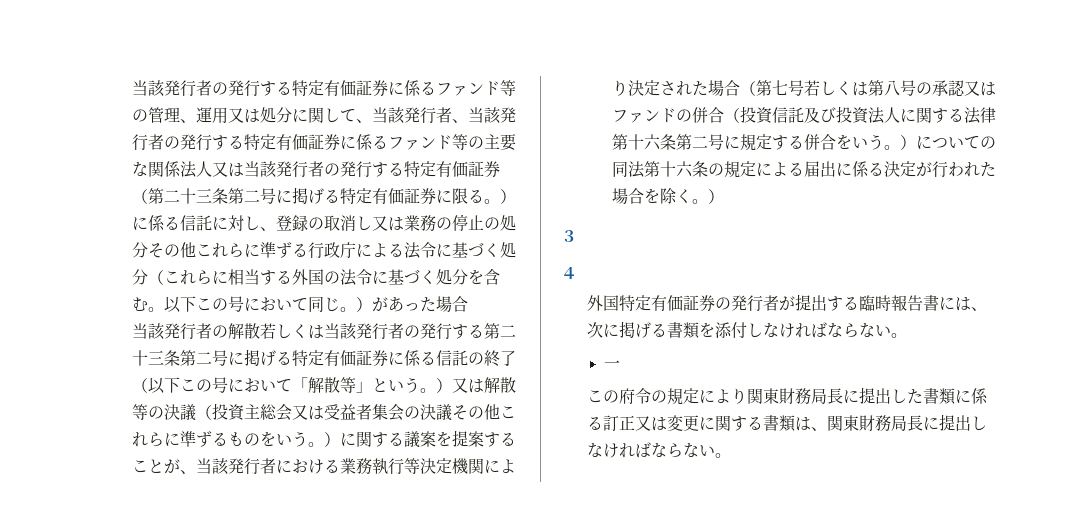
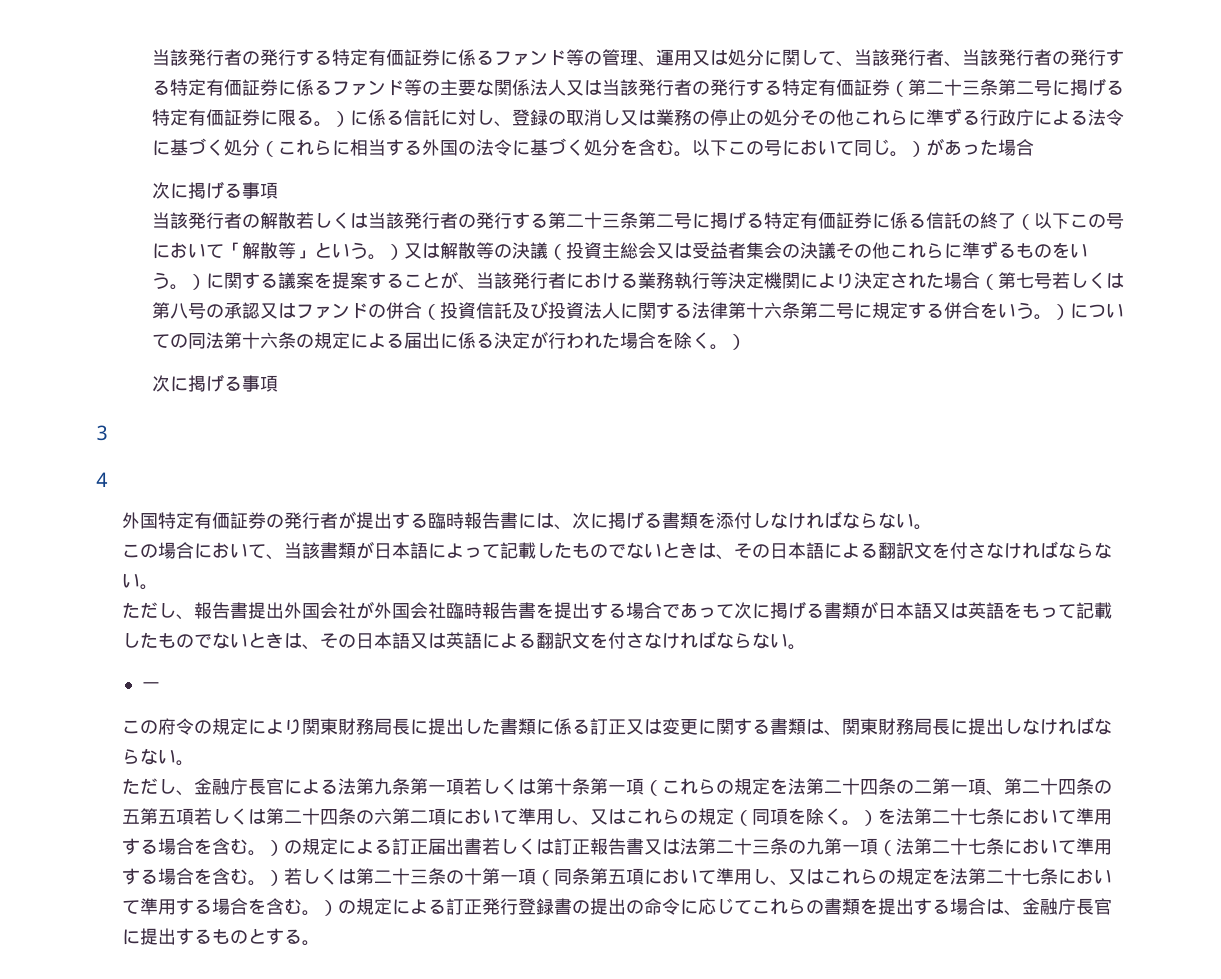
(469, 304) none -> [151,181,278,199] // 次に掲げる事項
(725, 196) none -> [151,374,278,392] // 次に掲げる事項
(907, 335) none -> [121,541,1112,560] [121,573,158,590] [121,601,1112,620] [121,631,806,650] // この場合において、当該書類が日本語によって記載したものでないときは、その日本語による翻訳文を付さなければならない。 // ただし、報告書提出外国会社が外国会社臨時報告書を提出する場合であって次に掲げる書類が日本語又は英語をもって記載したものでないときは、その日本語又は英語による翻訳文を付さなければならない。
(731, 455) none -> [121,778,1112,796] [121,808,1112,826] [121,838,1112,856] [121,868,1112,886] [121,898,1112,916] [121,928,320,946] // ただし、金融庁長官による法第九条第一項若しくは第十条第一項（これらの規定を法第二十四条の二第一項、第二十四条の五第五項若しくは第二十四条の六第二項において準用し、又はこれらの規定（同項を除く。）を法第二十七条において準用する場合を含む。）の規定による訂正届出書若しくは訂正報告書又は法第二十三条の九第一項（法第二十七条において準用する場合を含む。）若しくは第二十三条の十第一項（同条第五項において準用し、又はこれらの規定を法第二十七条において準用する場合を含む。）の規定による訂正発行登録書の提出の命令に応じてこれらの書類を提出する場合は、金融庁長官に提出するものとする。

